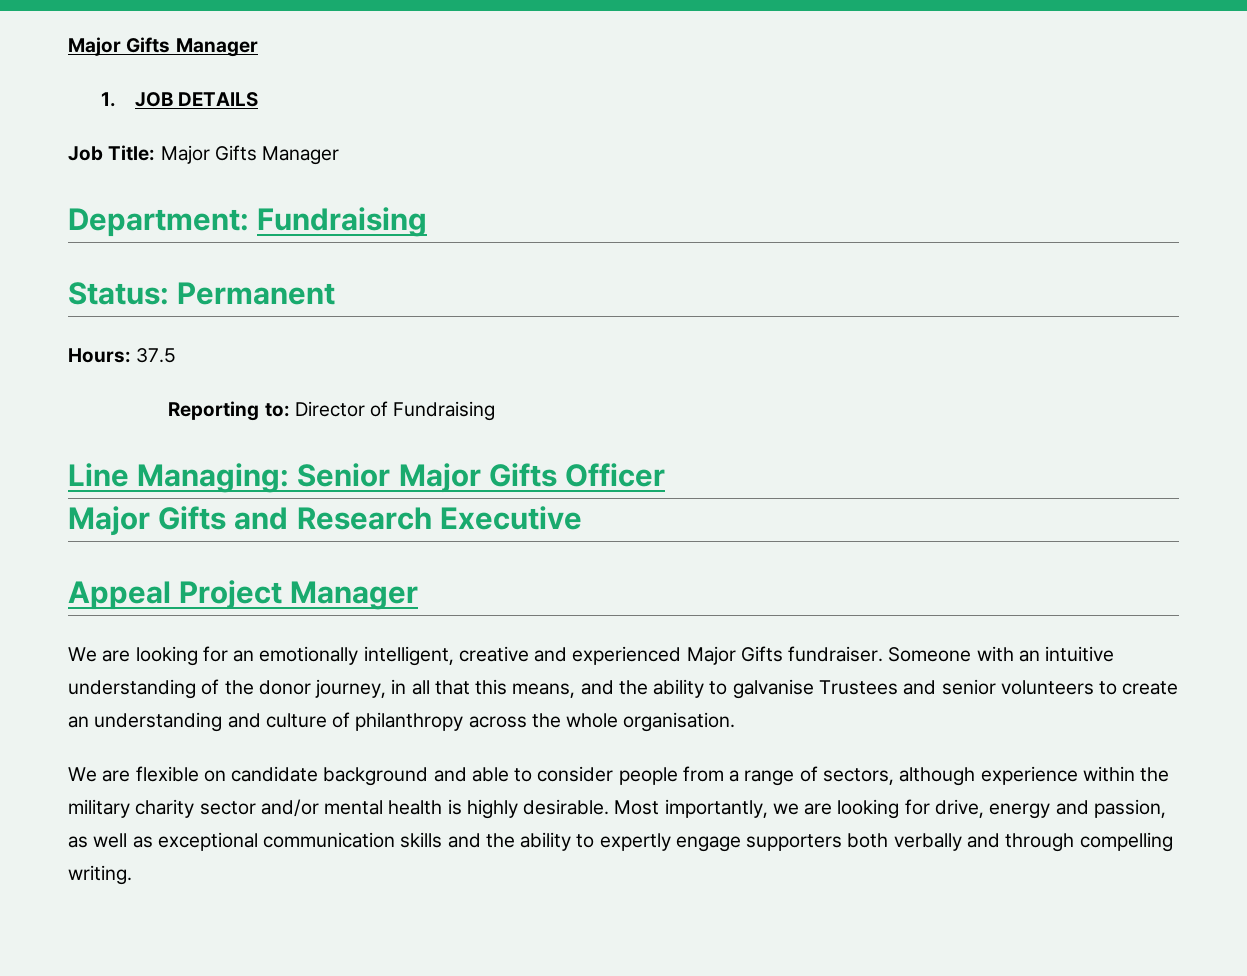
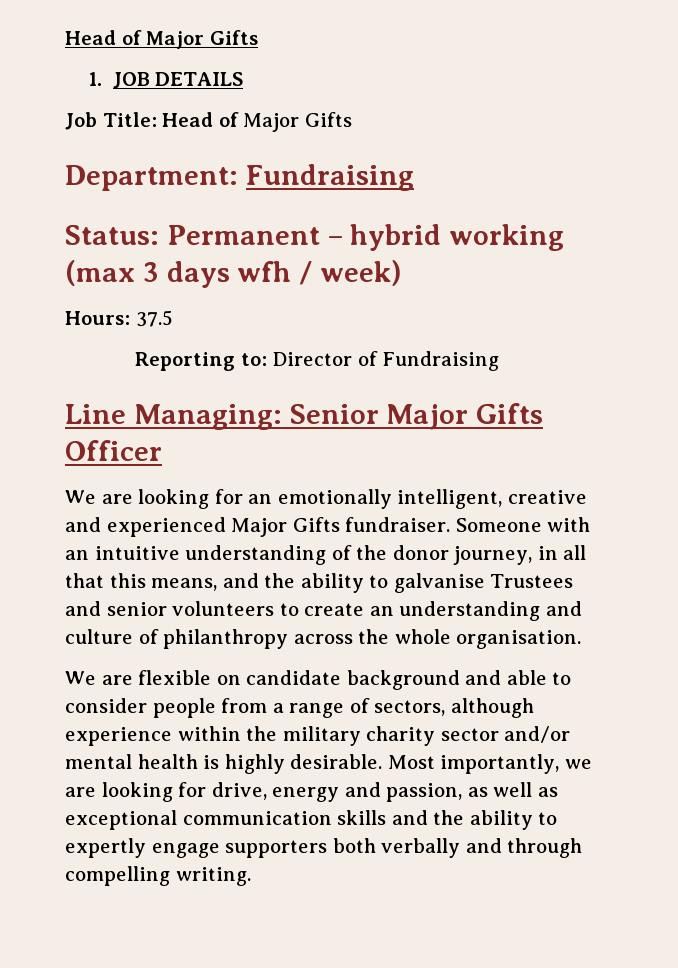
[68,37,258,57] Major Gifts Manager -> [65,30,258,49] Head of Major Gifts
[160,145,340,165] Major Gifts Manager -> [162,112,352,132] Head of Major Gifts
(336, 293) none -> [327,224,565,251] [65,260,403,288] – hybrid working (max 3 days wfh / week)
[68,506,582,536] [68,580,419,610] // Major Gifts and Research Executive // Appeal Project Manager -> (162, 450) none

